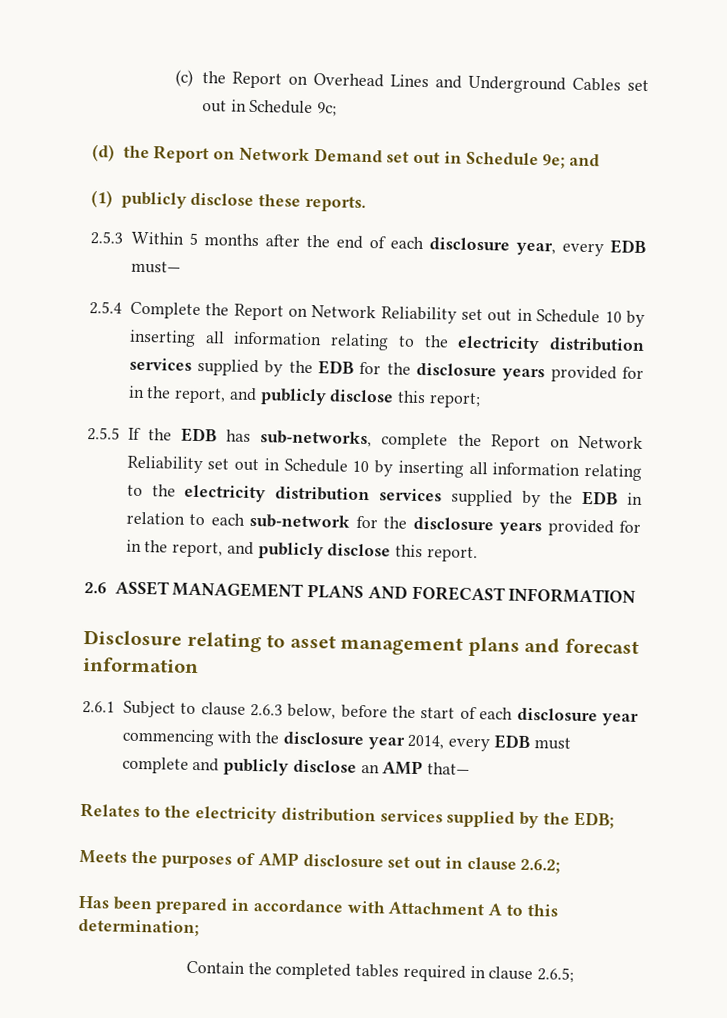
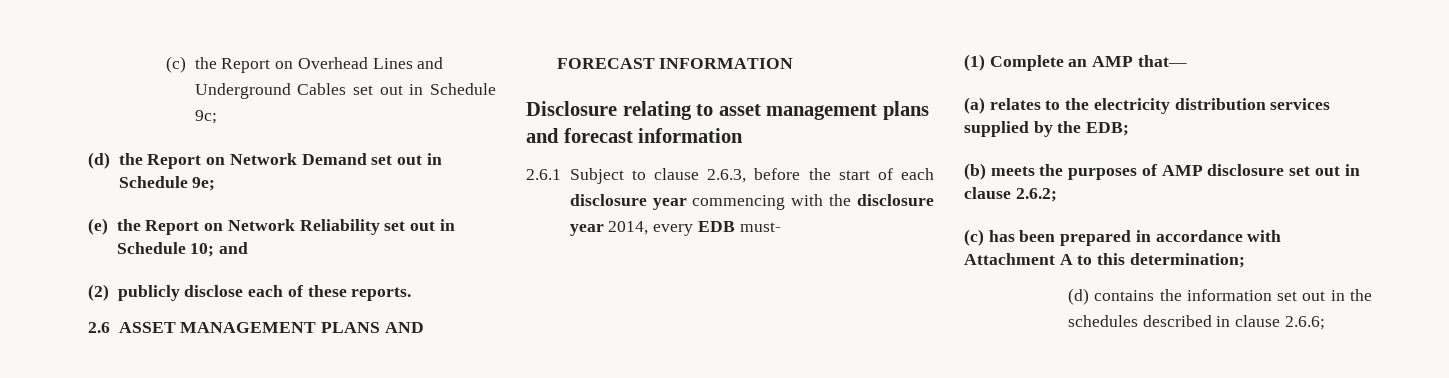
[569,153,601,167] [91,190,366,212] [90,231,646,257] [130,260,181,274] [89,301,645,328] [128,329,645,354] [128,357,644,383] [127,385,481,409] [87,427,644,452] [126,455,643,482] [126,484,643,508] [125,511,641,537] [125,539,478,563] and // (1) publicly disclose these reports. // 2.5.3 Within 5 months after the end of each disclosure year, every EDB must— // 2.5.4 Complete the Report on Network Reliability set out in Schedule 10 by inserting all information relating to the electricity distribution services supplied by the EDB for the disclosure years provided for in the report, and publicly disclose this report; // 2.5.5 If the EDB has sub-networks, complete the Report on Network Reliability set out in Schedule 10 by inserting all information relating to the electricity distribution services supplied by the EDB in relation to each sub-network for the disclosure years provided for in the report, and publicly disclose this report. -> [88,218,455,235] [116,242,249,257] [88,284,412,301] // (e) the Report on Network Reliability set out in Schedule 10; and // (2) publicly disclose each of these reports.
[249,703,337,720] 2.6.3 below, -> [707,169,747,183] 2.6.3,
[533,737,571,750] [121,756,357,776] must complete and publicly disclose -> [739,222,781,232] [964,54,1064,71] must- // (1) Complete
[80,802,140,819] Relates -> [964,97,1041,114] (a) relates
[79,849,127,864] Meets -> [964,163,1035,180] (b) meets
[78,895,109,909] Has -> [964,229,1015,246] (c) has
[185,960,575,983] Contain the completed tables required in clause 2.6.5; -> [1067,288,1372,305] [1067,315,1325,330] (d) contains the information set out in the schedules described in clause 2.6.6;

